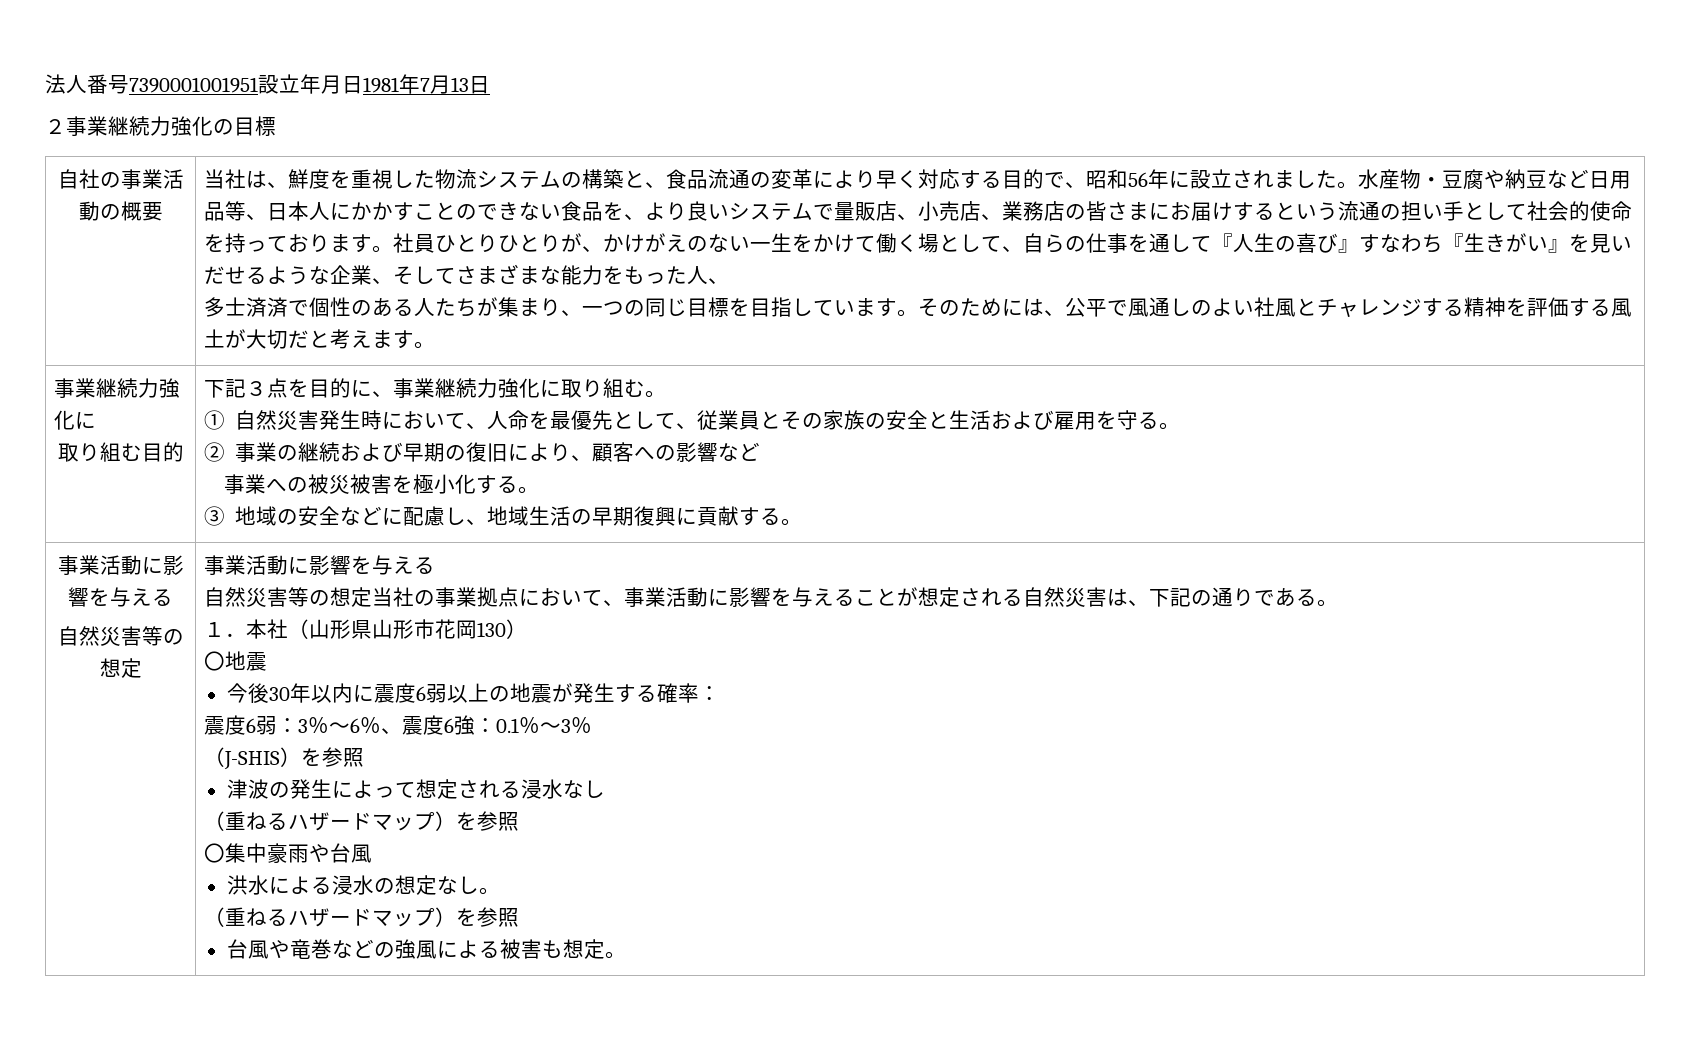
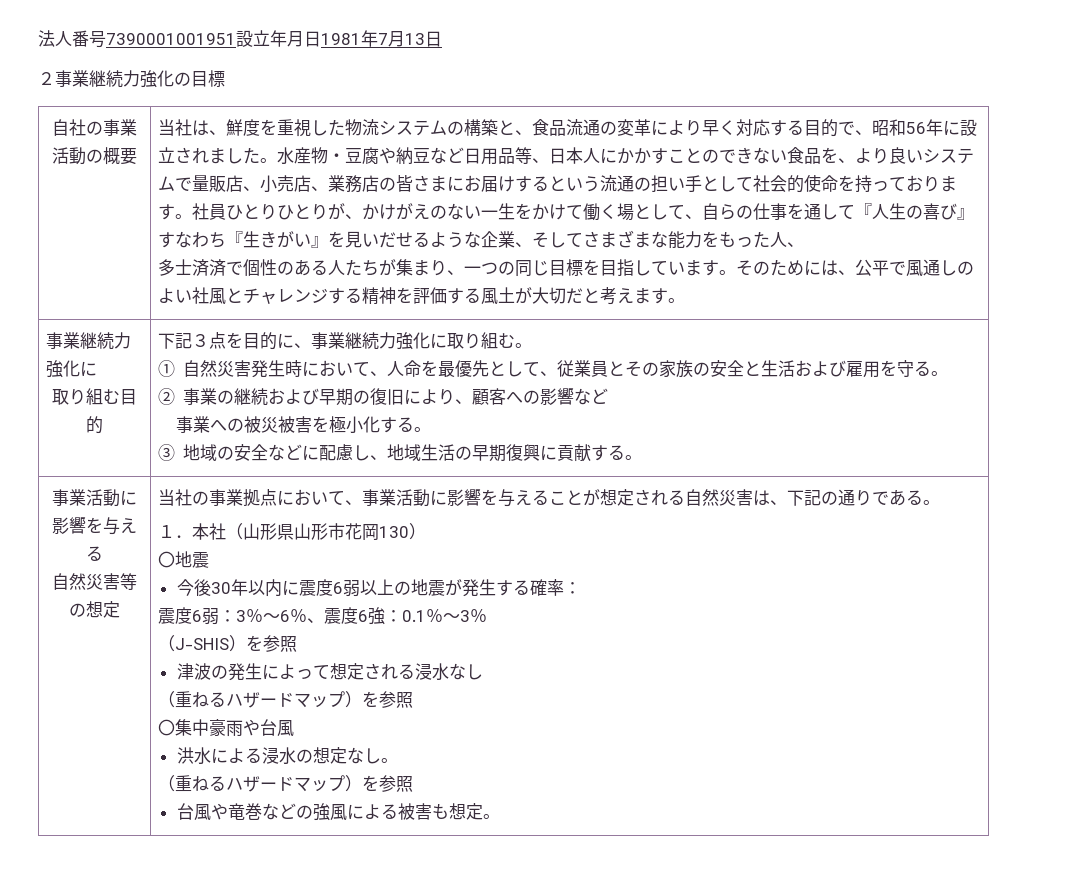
[204,555,436,575] [204,587,373,607] 事業活動に影響を与える // 自然災害等の想定 -> (120, 609) none

